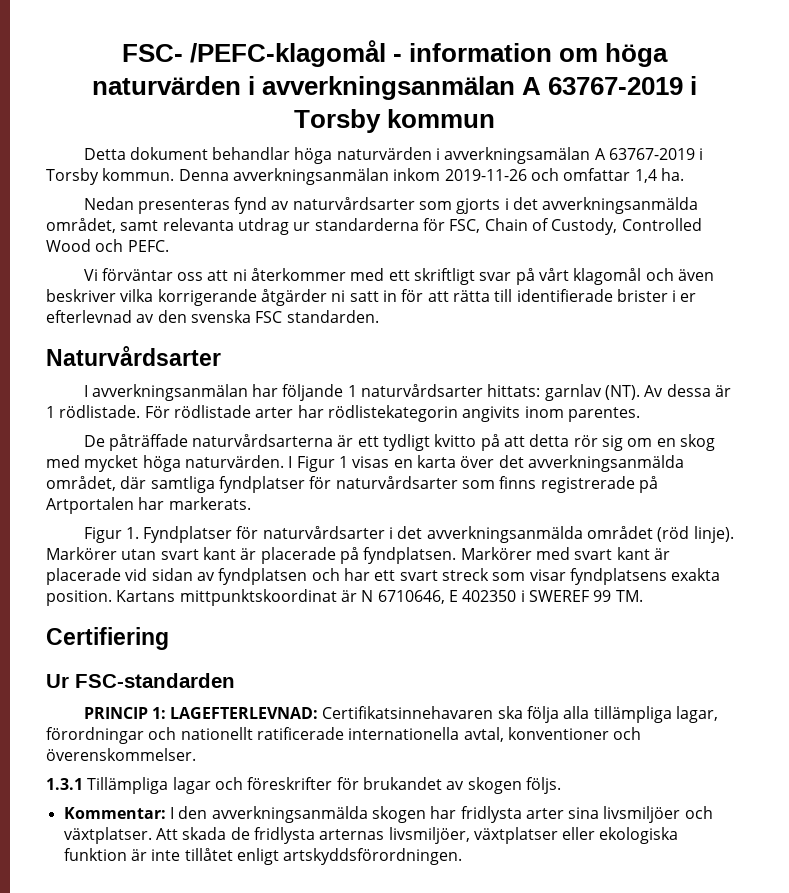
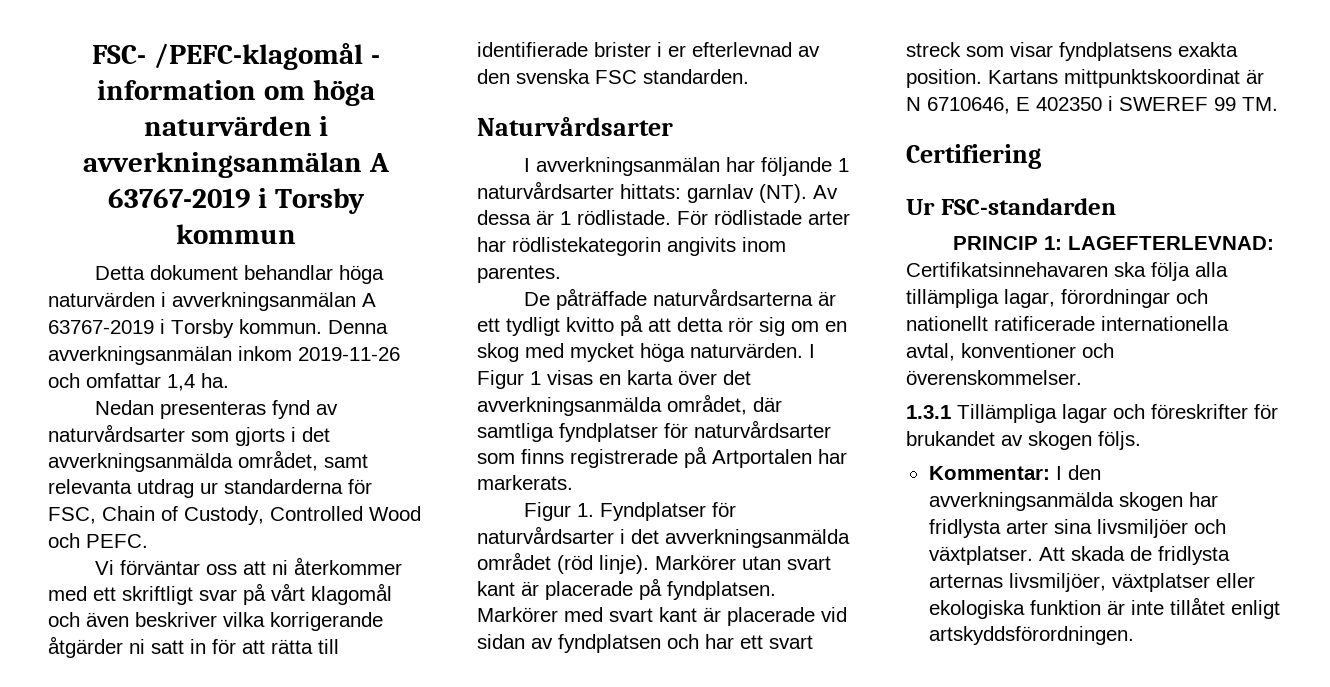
[444,147,591,164] avverkningsamälan -> [172,292,356,311] avverkningsanmälan

